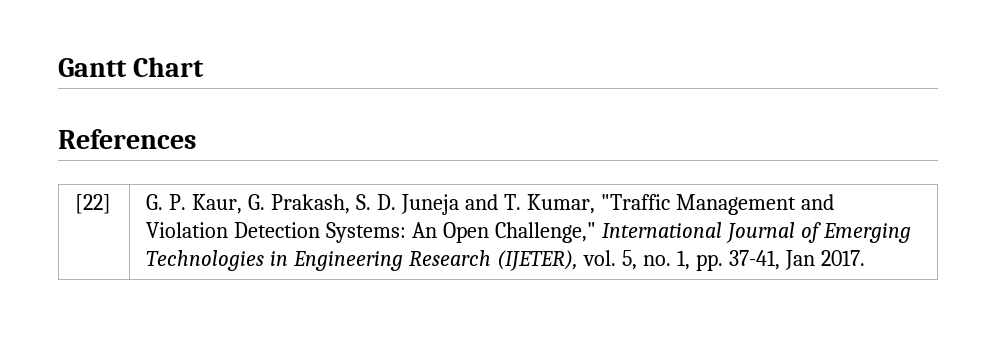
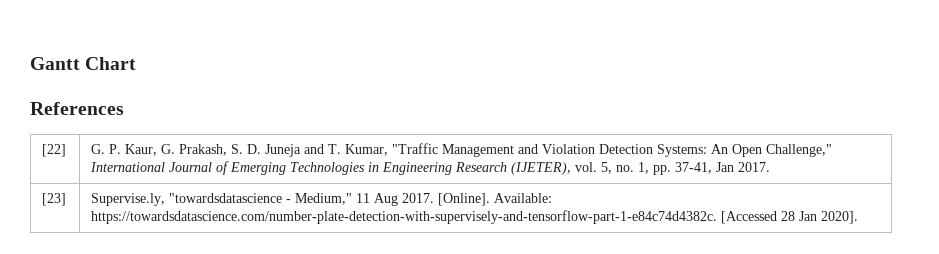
(865, 258) none -> [42,193,67,206] [91,193,553,206] [91,210,859,224] // [23] | Supervise.ly, "towardsdatascience - Medium," 11 Aug 2017. [Online]. Available: https://towardsdatascience.com/number-plate-detection-with-supervisely-and-tensorflow-part-1-e84c74d4382c. [Accessed 28 Jan 2020].

